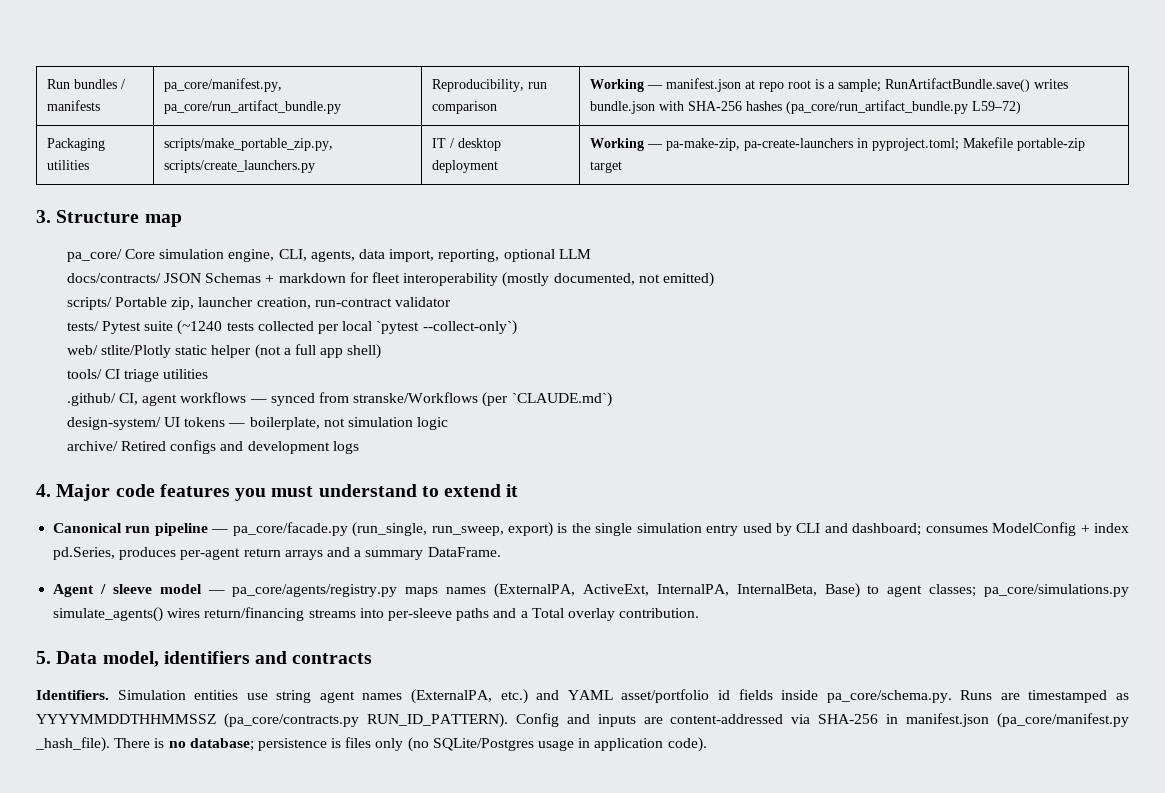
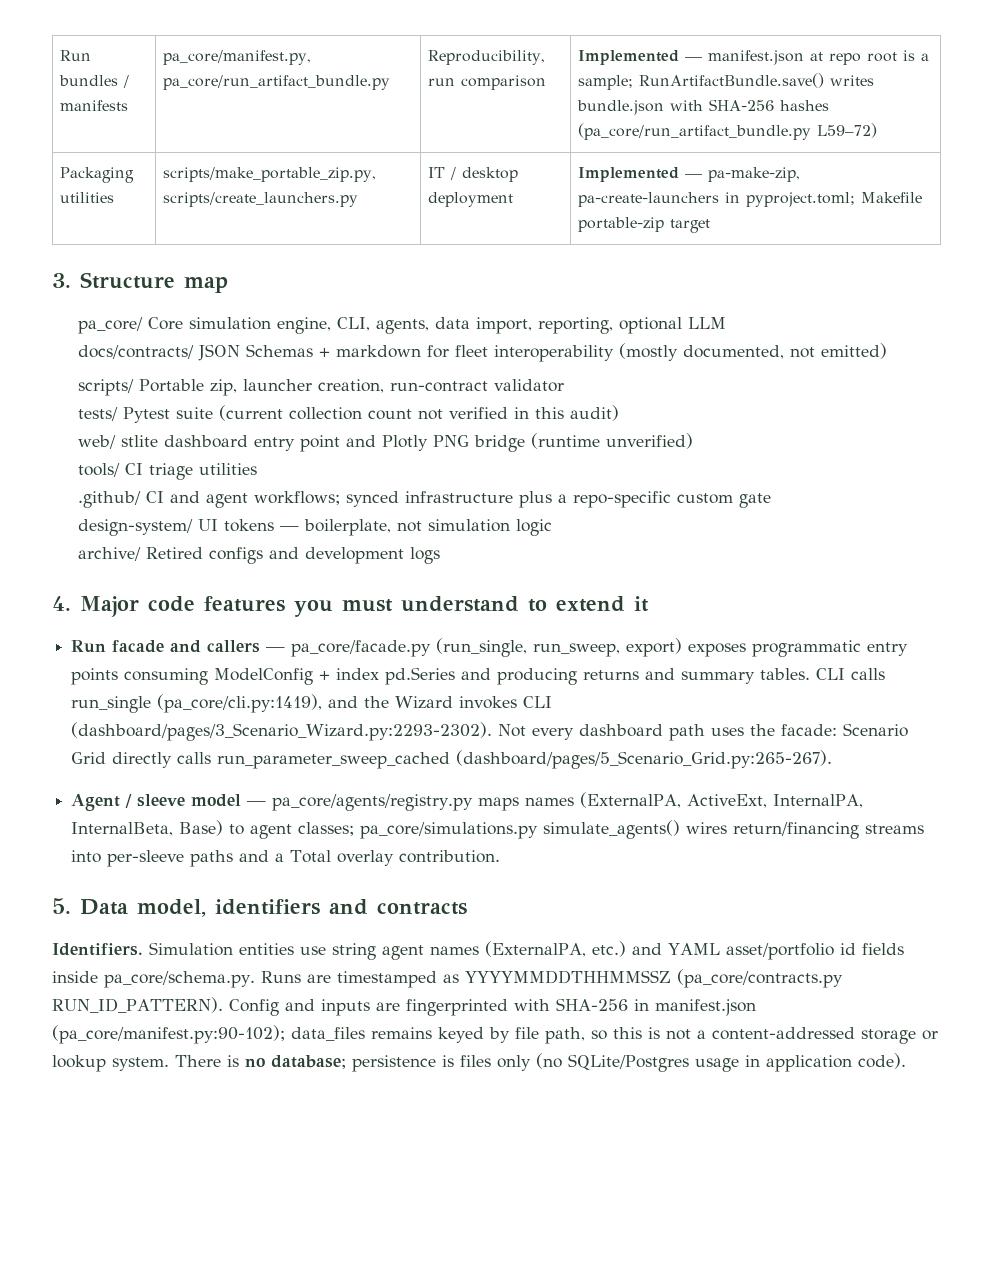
[589,79,644,92] Working -> [577,50,679,65] Implemented
[589,138,644,151] Working -> [577,167,679,182] Implemented
[177,320,517,335] [66,344,382,359] (~1240 tests collected per local `pytest --collect-only`) // web/ stlite/Plotly static helper (not a full app shell) -> [218,405,619,421] [77,433,693,452] (current collection count not verified in this audit) // web/ stlite dashboard entry point and Plotly PNG bridge (runtime unverified)
[119,392,612,407] CI, agent workflows — synced from stranske/Workflows (per `CLAUDE.md`) -> [145,491,771,508] CI and agent workflows; synced infrastructure plus a repo-specific custom gate
[53,523,208,536] Canonical run pipeline -> [71,640,261,653] Run facade and callers
[557,522,1130,536] [53,547,501,560] is the single simulation entry used by CLI and dashboard; consumes ModelConfig + index pd.Series, produces per-agent return arrays and a summary DataFrame. -> [688,640,909,657] [71,667,886,685] [71,694,553,713] [71,722,909,741] [71,750,833,769] exposes programmatic entry points consuming ModelConfig + index pd.Series and producing returns and summary tables. CLI calls run_single (pa_core/cli.py:1419), and the Wizard invokes CLI (dashboard/pages/3_Scenario_Wizard.py:2293-2302). Not every dashboard path uses the facade: Scenario Grid directly calls run_parameter_sweep_cached (dashboard/pages/5_Scenario_Grid.py:265-267).
[670,714,811,724] content-addressed via -> [405,999,550,1016] fingerprinted with
[996,713,1129,728] [35,737,110,752] (pa_core/manifest.py _hash_file). -> [52,1025,938,1044] [52,1055,169,1072] (pa_core/manifest.py:90-102); data_files remains keyed by file path, so this is not a content-addressed storage or lookup system.

